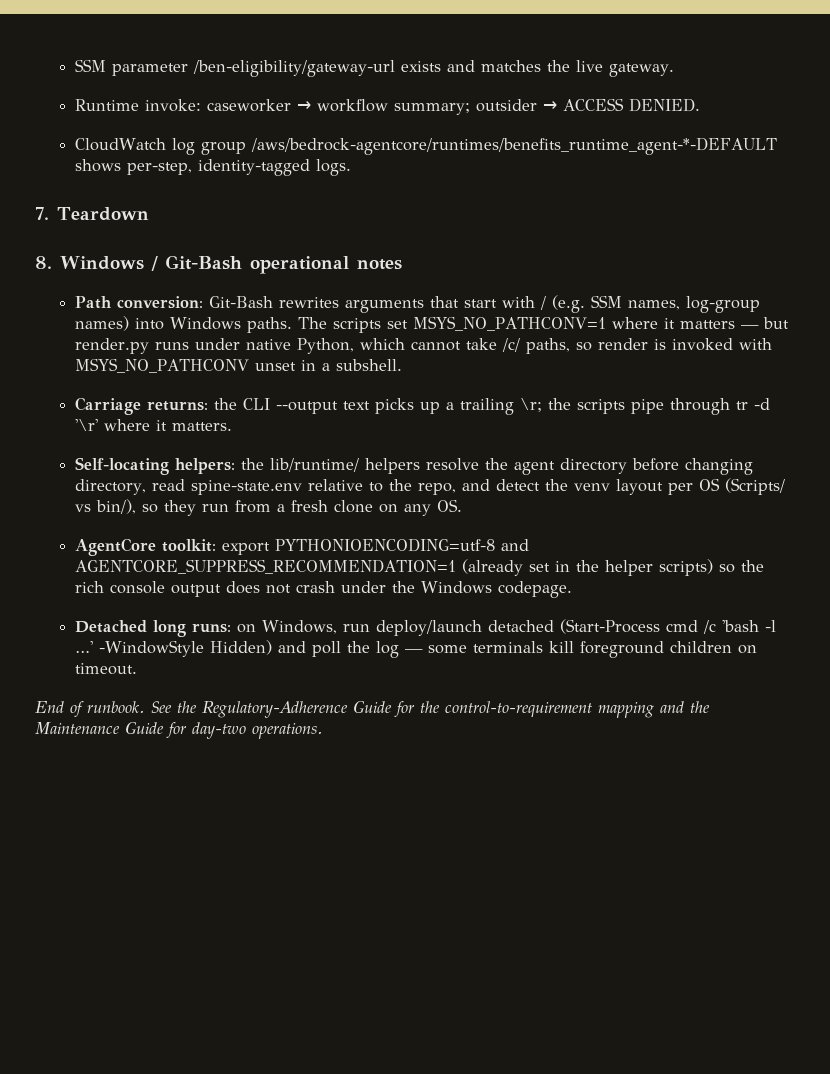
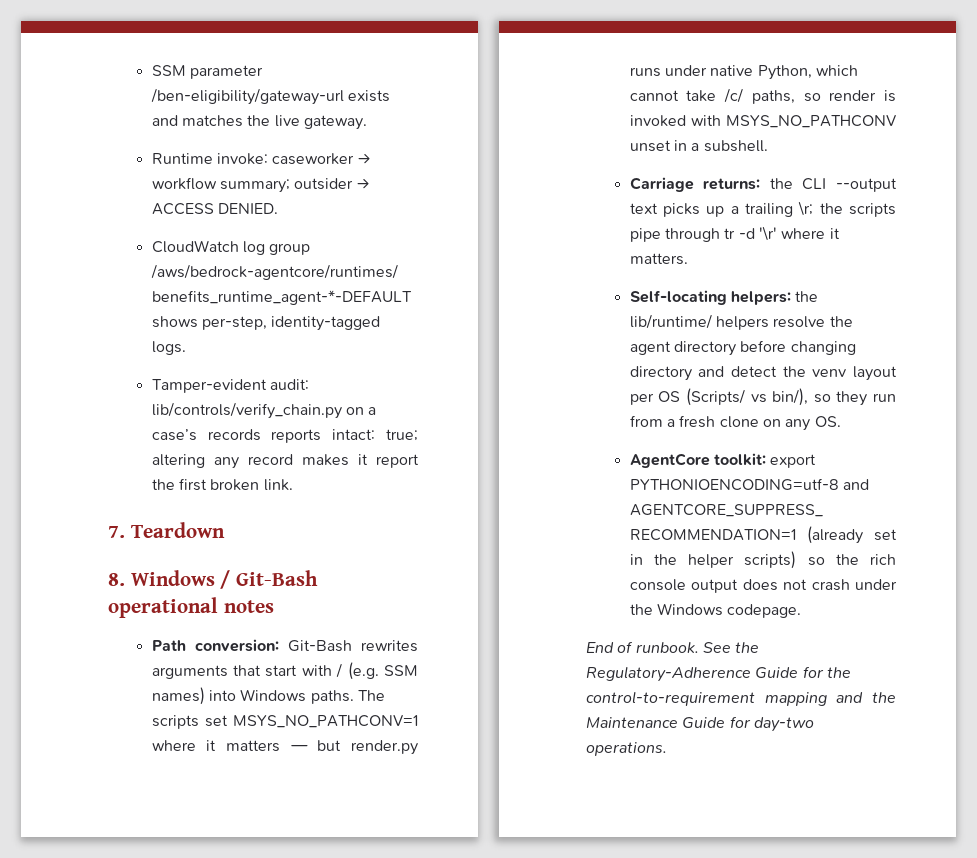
(352, 167) none -> [151,379,310,393] [151,402,377,419] [151,429,418,443] [151,454,419,469] [151,478,293,491] // Tamper-evident audit: lib/controls/verify_chain.py on a case’s records reports intact: true; altering any record makes it report the first broken link.
[628,296,761,313] names, log-group -> (419, 670) none
[75,479,457,495] directory, read spine-state.env relative to the repo, -> [629,366,692,381] directory
[75,619,777,637] [75,640,758,658] [75,663,138,675] // Detached long runs: on Windows, run deploy/launch detached (Start-Process cmd /c 'bash -l …' -WindowStyle Hidden) and poll the log — some terminals kill foreground children on timeout. -> (802, 611) none

